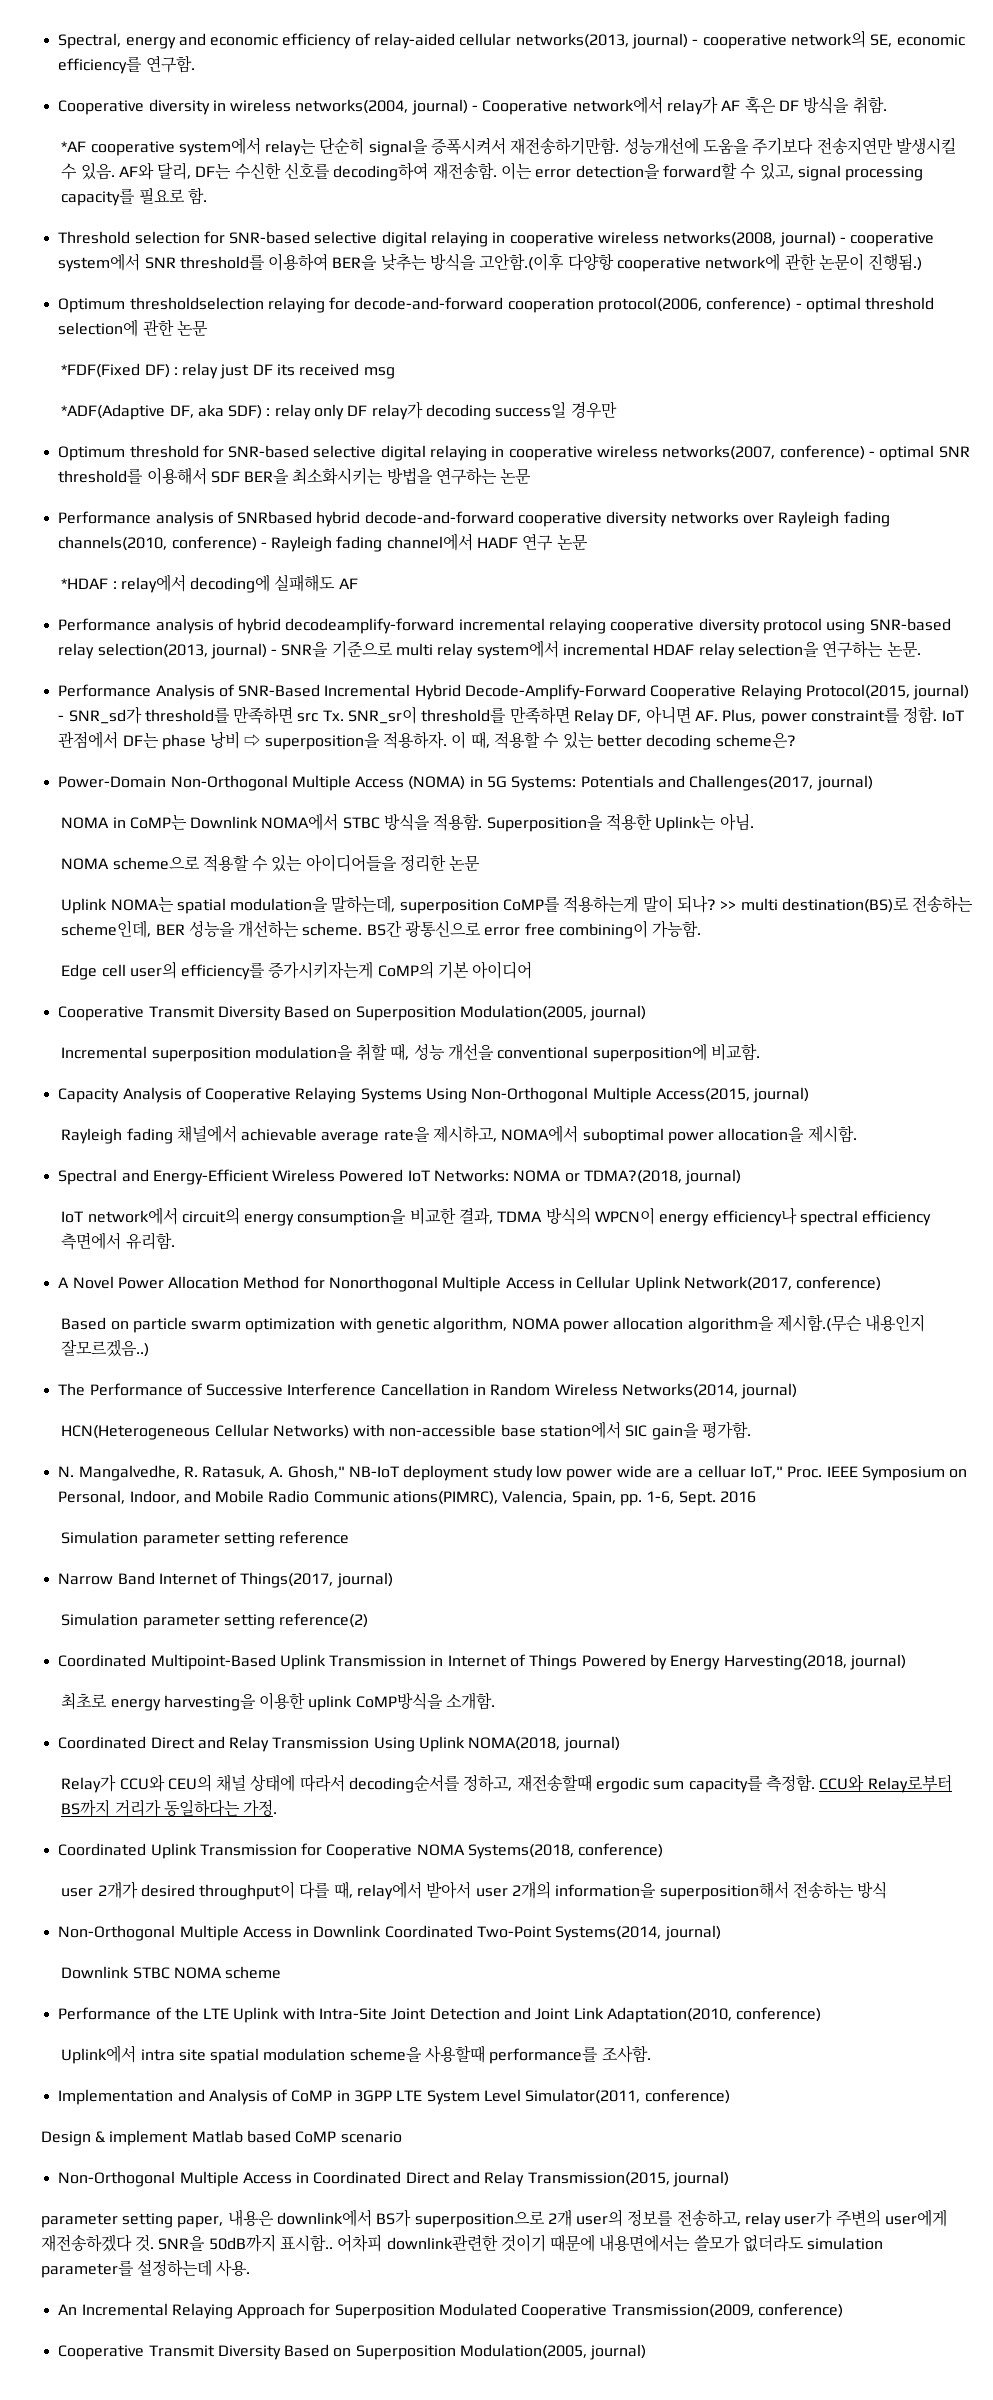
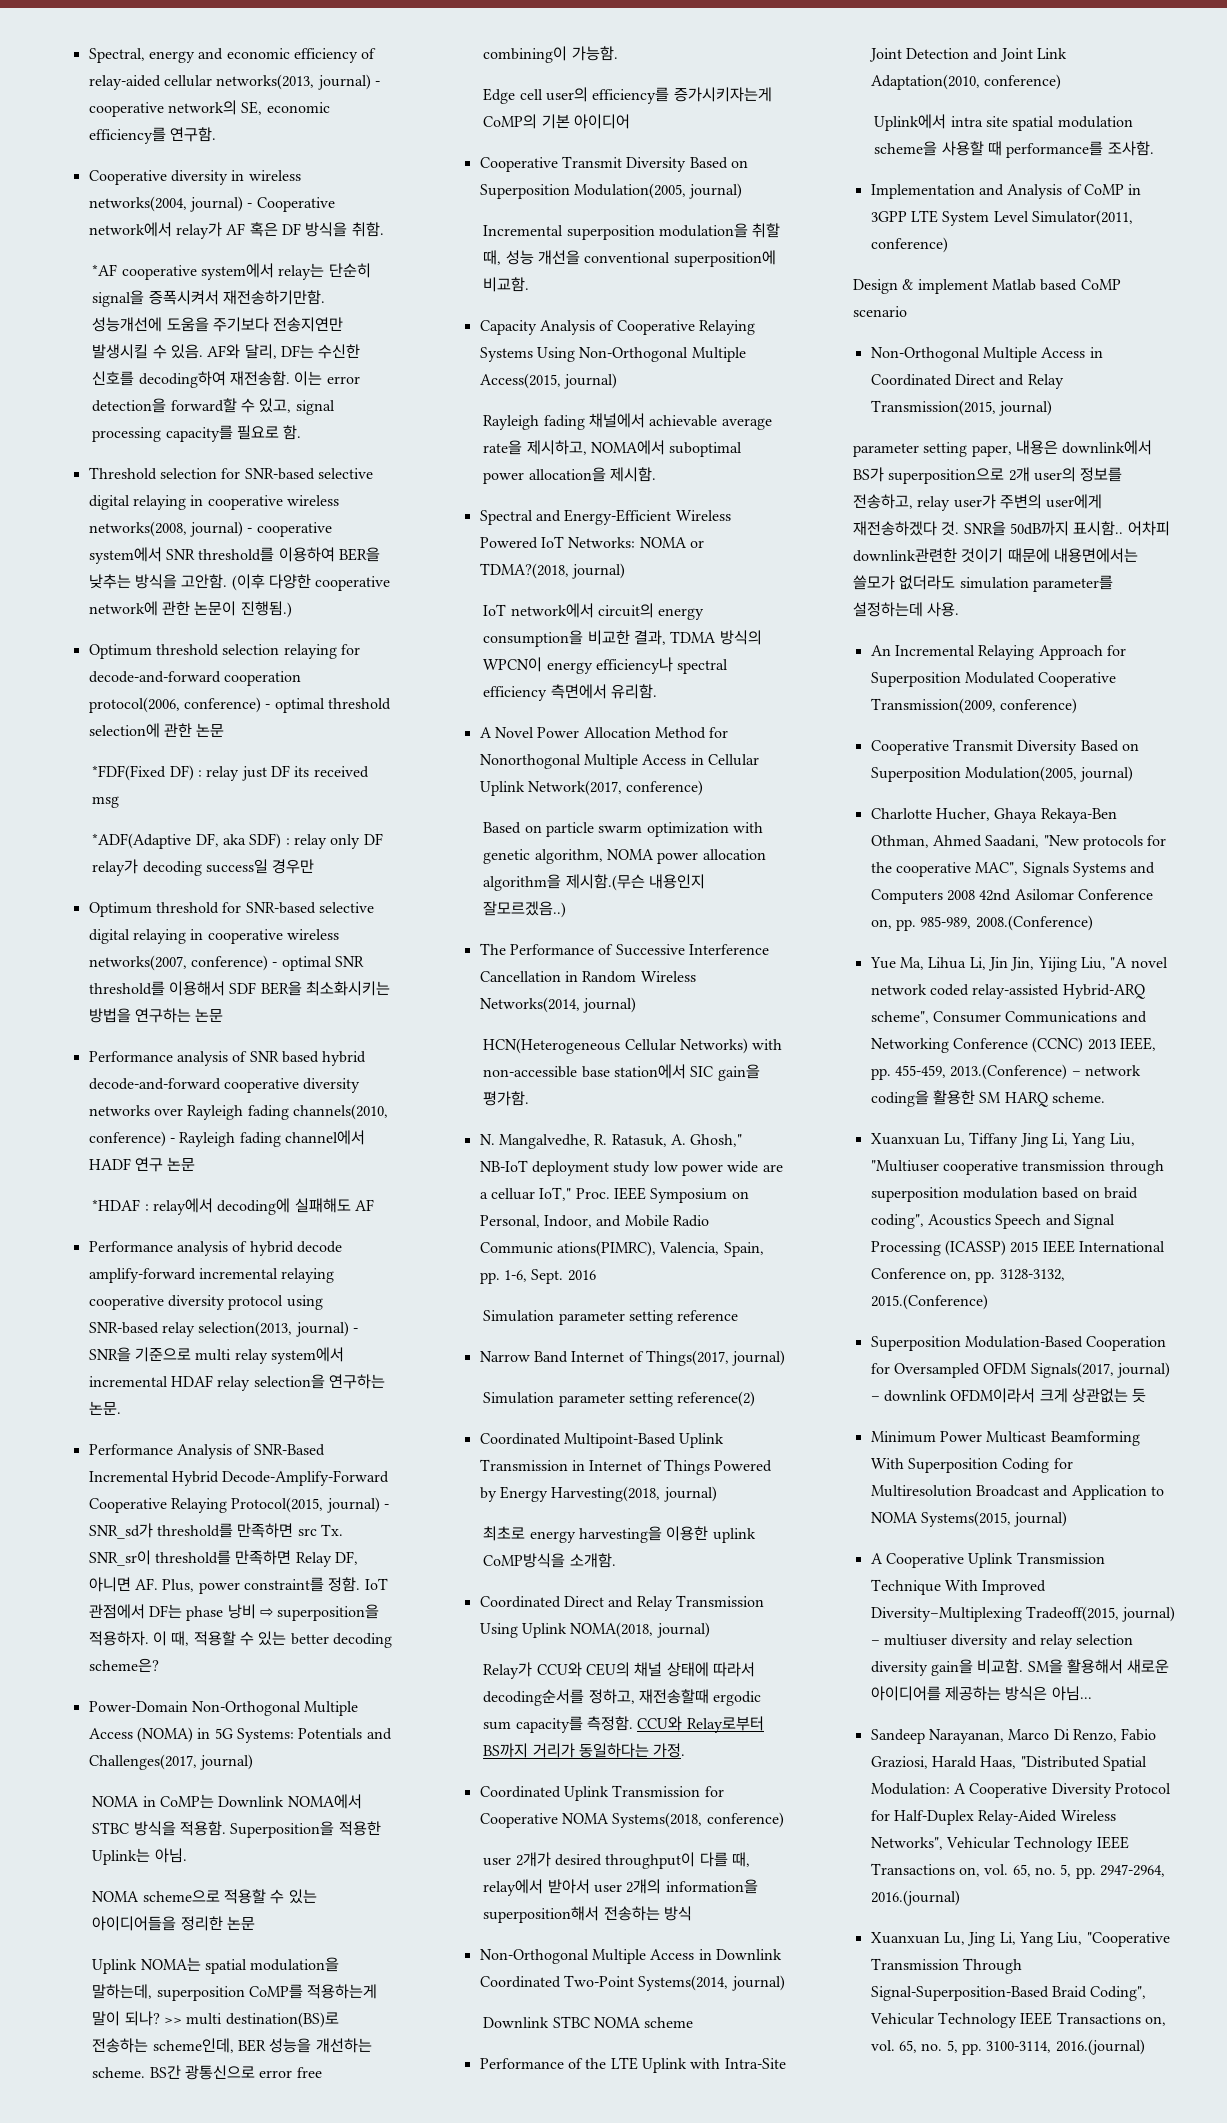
[479,253,614,271] 고안함.(이후 다양항 -> [181,574,312,591] 고안함. (이후 다양한
[129,297,264,310] thresholdselection -> [156,644,280,656] threshold selection
[237,511,313,524] SNRbased -> [249,1051,320,1063] SNR based
[285,618,455,634] decodeamplify-forward -> [297,1241,343,1253] [88,1268,196,1283] decode amplify-forward
[425,2045,486,2063] 사용할때 -> [941,141,1002,156] 사용할 때
(647, 2352) none -> [870,808,1117,823] [870,835,1167,850] [870,862,1156,877] [870,889,1154,904] [870,915,1093,931] [869,957,1168,972] [870,984,1145,999] [870,1011,1147,1024] [870,1037,1157,1053] [870,1064,1142,1080] [870,1090,1106,1107] [870,1132,1135,1148] [870,1160,1164,1175] [870,1187,1139,1202] [870,1214,1116,1229] [870,1240,1166,1256] [870,1268,1065,1283] [870,1294,988,1310] [870,1336,1167,1351] [870,1362,1171,1378] [870,1388,1147,1403] [870,1431,1140,1446] [870,1458,1073,1473] [870,1485,1165,1500] [870,1511,1068,1527] [870,1552,1105,1568] [870,1579,1047,1595] [870,1606,1176,1622] [870,1634,1134,1649] [870,1659,1170,1676] [870,1686,1092,1701] [870,1728,1157,1744] [870,1756,1148,1771] [870,1783,1172,1798] [870,1810,1116,1825] [870,1836,1129,1852] [870,1863,1165,1879] [870,1890,960,1906] [870,1932,1170,1947] [870,1958,1023,1974] [870,1986,1147,2001] [869,2012,1167,2028] [870,2039,1145,2055] // Charlotte Hucher, Ghaya Rekaya-Ben Othman, Ahmed Saadani, "New protocols for the cooperative MAC", Signals Systems and Computers 2008 42nd Asilomar Conference on, pp. 985-989, 2008.(Conference) // Yue Ma, Lihua Li, Jin Jin, Yijing Liu, "A novel network coded relay-assisted Hybrid-ARQ scheme", Consumer Communications and Networking Conference (CCNC) 2013 IEEE, pp. 455-459, 2013.(Conference) – network coding을 활용한 SM HARQ scheme. // Xuanxuan Lu, Tiffany Jing Li, Yang Liu, "Multiuser cooperative transmission through superposition modulation based on braid coding", Acoustics Speech and Signal Processing (ICASSP) 2015 IEEE International Conference on, pp. 3128-3132, 2015.(Conference) // Superposition Modulation-Based Cooperation for Oversampled OFDM Signals(2017, journal) – downlink OFDM이라서 크게 상관없는 듯 // Minimum Power Multicast Beamforming With Superposition Coding for Multiresolution Broadcast and Application to NOMA Systems(2015, journal) // A Cooperative Uplink Transmission Technique With Improved Diversity–Multiplexing Tradeoff(2015, journal) – multiuser diversity and relay selection diversity gain을 비교함. SM을 활용해서 새로운 아이디어를 제공하는 방식은 아님... // Sandeep Narayanan, Marco Di Renzo, Fabio Graziosi, Harald Haas, "Distributed Spatial Modulation: A Cooperative Diversity Protocol for Half-Duplex Relay-Aided Wireless Networks", Vehicular Technology IEEE Transactions on, vol. 65, no. 5, pp. 2947-2964, 2016.(journal) // Xuanxuan Lu, Jing Li, Yang Liu, "Cooperative Transmission Through Signal-Superposition-Based Braid Coding", Vehicular Technology IEEE Transactions on, vol. 65, no. 5, pp. 3100-3114, 2016.(journal)

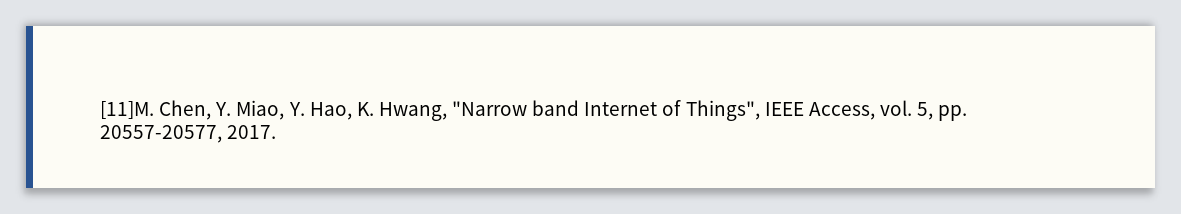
[88,48,377,63] [88,74,381,90] [88,100,330,117] [88,127,217,144] [88,170,301,185] [88,196,335,212] [88,222,384,239] [92,263,371,280] [92,290,325,307] [92,317,344,332] [92,344,361,359] [92,371,360,388] [92,398,335,415] [92,425,302,442] [88,467,374,480] [88,495,340,510] [88,521,332,537] [88,547,381,564] [88,574,391,591] [88,601,292,618] [88,644,361,659] [88,671,302,686] [88,697,392,713] [88,723,225,738] [92,765,369,781] [92,796,120,808] [92,833,383,849] [92,859,315,876] [88,902,375,917] [88,929,340,944] [88,955,365,971] [88,981,391,996] [88,1008,224,1023] [88,1051,367,1066] [88,1078,361,1093] [88,1104,389,1120] [88,1130,366,1147] [88,1157,196,1172] [92,1198,374,1215] [88,1241,343,1256] [88,1268,335,1283] [88,1295,323,1310] [88,1321,359,1337] [88,1347,345,1364] [88,1374,386,1391] [88,1401,121,1415] [88,1444,325,1459] [88,1470,390,1486] [88,1497,390,1513] [88,1523,344,1539] [88,1550,359,1567] [88,1577,388,1594] [88,1604,380,1621] [88,1631,392,1648] [88,1658,159,1672] [88,1701,359,1716] [88,1727,392,1743] [88,1754,254,1770] [92,1794,362,1809] [92,1821,381,1838] [92,1848,187,1865] [92,1889,317,1904] [92,1916,255,1931] [92,1957,340,1974] [92,1984,378,2001] [92,2011,339,2028] [92,2038,372,2053] [92,2065,322,2080] [483,46,618,63] [483,87,772,104] [483,114,630,129] [479,156,749,172] [479,183,743,199] [483,223,781,240] [483,250,776,267] [483,277,530,292] [479,320,756,335] [479,347,746,362] [479,373,618,389] [483,413,772,430] [483,440,743,457] [483,467,656,484] [479,509,731,525] [479,536,705,549] [479,563,626,579] [483,603,705,620] [483,630,762,647] [483,657,729,674] [483,684,657,701] [479,727,729,739] [479,754,760,769] [479,780,704,796] [483,822,763,837] [483,849,766,864] [483,874,705,891] [483,901,567,918] [479,943,770,956] [479,971,696,983] [479,997,637,1013] [483,1038,783,1054] [483,1064,760,1081] [483,1091,530,1106] [479,1134,743,1149] [479,1160,783,1176] [479,1187,749,1203] [479,1215,710,1228] [479,1241,764,1257] [479,1269,596,1284] [483,1310,739,1325] [479,1350,786,1366] [483,1391,756,1407] [479,1433,725,1448] [479,1459,773,1475] [479,1486,717,1502] [483,1526,756,1543] [483,1553,616,1568] [479,1595,765,1611] [479,1622,710,1638] [483,1662,755,1679] [483,1689,762,1706] [483,1716,764,1733] [483,1743,686,1758] [479,1785,724,1801] [479,1812,784,1828] [483,1852,750,1869] [483,1879,758,1896] [483,1906,692,1923] [479,1949,783,1964] [479,1975,785,1991] [483,2016,694,2028] [479,2057,786,2073] [868,48,1068,62] [870,74,1062,90] [874,114,1133,131] [874,141,1154,158] [870,184,1142,199] [870,210,1134,226] [870,237,948,253] [853,279,1121,294] [853,306,908,317] [870,347,1103,362] [870,374,1064,389] [870,400,1053,416] [853,440,1153,457] [853,467,1123,484] [853,494,1103,511] [853,521,1170,536] [853,548,1139,563] [853,575,1114,592] [853,602,960,617] [870,645,1127,660] [870,672,1117,687] [870,698,1078,714] [870,739,1140,755] [870,766,1134,782] [870,808,1117,823] [870,835,1167,850] [870,862,1156,877] [870,889,1154,904] [870,915,1093,931] [869,957,1168,972] [870,984,1145,999] [870,1011,1147,1024] [870,1037,1157,1053] [870,1064,1142,1080] [870,1090,1106,1107] [870,1132,1135,1148] [870,1160,1164,1175] [870,1187,1139,1202] [870,1214,1116,1229] [870,1240,1166,1256] [870,1268,1065,1283] [870,1294,988,1310] [870,1336,1167,1351] [870,1362,1171,1378] [870,1388,1147,1403] [870,1431,1140,1446] [870,1458,1073,1473] [870,1485,1165,1500] [870,1511,1068,1527] [870,1552,1105,1568] [870,1579,1047,1595] [870,1606,1176,1622] [870,1634,1134,1649] [870,1659,1170,1676] [870,1686,1092,1701] [870,1728,1157,1744] [870,1756,1148,1771] [870,1783,1172,1798] [870,1810,1116,1825] [870,1836,1129,1852] [870,1863,1165,1879] [870,1890,960,1906] [870,1932,1170,1947] [870,1958,1023,1974] [870,1986,1147,2001] [869,2012,1167,2028] [870,2039,1145,2055] Spectral, energy and economic efficiency of relay-aided cellular networks(2013, journal) - cooperative network의 SE, economic efficiency를 연구함. // Cooperative diversity in wireless networks(2004, journal) - Cooperative network에서 relay가 AF 혹은 DF 방식을 취함. // *AF cooperative system에서 relay는 단순히 signal을 증폭시켜서 재전송하기만함. 성능개선에 도움을 주기보다 전송지연만 발생시킬 수 있음. AF와 달리, DF는 수신한 신호를 decoding하여 재전송함. 이는 error detection을 forward할 수 있고, signal processing capacity를 필요로 함. // Threshold selection for SNR-based selective digital relaying in cooperative wireless networks(2008, journal) - cooperative system에서 SNR threshold를 이용하여 BER을 낮추는 방식을 고안함. (이후 다양한 cooperative network에 관한 논문이 진행됨.) // Optimum threshold selection relaying for decode-and-forward cooperation protocol(2006, conference) - optimal threshold selection에 관한 논문 // *FDF(Fixed DF) : relay just DF its received msg // *ADF(Adaptive DF, aka SDF) : relay only DF relay가 decoding success일 경우만 // Optimum threshold for SNR-based selective digital relaying in cooperative wireless networks(2007, conference) - optimal SNR threshold를 이용해서 SDF BER을 최소화시키는 방법을 연구하는 논문 // Performance analysis of SNR based hybrid decode-and-forward cooperative diversity networks over Rayleigh fading channels(2010, conference) - Rayleigh fading channel에서 HADF 연구 논문 // *HDAF : relay에서 decoding에 실패해도 AF // Performance analysis of hybrid decode amplify-forward incremental relaying cooperative diversity protocol using SNR-based relay selection(2013, journal) - SNR을 기준으로 multi relay system에서 incremental HDAF relay selection을 연구하는 논문. // Performance Analysis of SNR-Based Incremental Hybrid Decode-Amplify-Forward Cooperative Relaying Protocol(2015, journal) - SNR_sd가 threshold를 만족하면 src Tx. SNR_sr이 threshold를 만족하면 Relay DF, 아니면 AF. Plus, power constraint를 정함. IoT 관점에서 DF는 phase 낭비 ⇨ superposition을 적용하자. 이 때, 적용할 수 있는 better decoding scheme은? // Power-Domain Non-Orthogonal Multiple Access (NOMA) in 5G Systems: Potentials and Challenges(2017, journal) // NOMA in CoMP는 Downlink NOMA에서 STBC 방식을 적용함. Superposition을 적용한 Uplink는 아님. // NOMA scheme으로 적용할 수 있는 아이디어들을 정리한 논문 // Uplink NOMA는 spatial modulation을 말하는데, superposition CoMP를 적용하는게 말이 되나? >> multi destination(BS)로 전송하는 scheme인데, BER 성능을 개선하는 scheme. BS간 광통신으로 error free combining이 가능함. // Edge cell user의 efficiency를 증가시키자는게 CoMP의 기본 아이디어 // Cooperative Transmit Diversity Based on Superposition Modulation(2005, journal) // Incremental superposition modulation을 취할 때, 성능 개선을 conventional superposition에 비교함. // Capacity Analysis of Cooperative Relaying Systems Using Non-Orthogonal Multiple Access(2015, journal) // Rayleigh fading 채널에서 achievable average rate을 제시하고, NOMA에서 suboptimal power allocation을 제시함. // Spectral and Energy-Efficient Wireless Powered IoT Networks: NOMA or TDMA?(2018, journal) // IoT network에서 circuit의 energy consumption을 비교한 결과, TDMA 방식의 WPCN이 energy efficiency나 spectral efficiency 측면에서 유리함. // A Novel Power Allocation Method for Nonorthogonal Multiple Access in Cellular Uplink Network(2017, conference) // Based on particle swarm optimization with genetic algorithm, NOMA power allocation algorithm을 제시함.(무슨 내용인지 잘모르겠음..) // The Performance of Successive Interference Cancellation in Random Wireless Networks(2014, journal) // HCN(Heterogeneous Cellular Networks) with non-accessible base station에서 SIC gain을 평가함. // N. Mangalvedhe, R. Ratasuk, A. Ghosh," NB-IoT deployment study low power wide are a celluar IoT," Proc. IEEE Symposium on Personal, Indoor, and Mobile Radio Communic ations(PIMRC), Valencia, Spain, pp. 1-6, Sept. 2016 // Simulation parameter setting reference // Narrow Band Internet of Things(2017, journal) // Simulation parameter setting reference(2) // Coordinated Multipoint-Based Uplink Transmission in Internet of Things Powered by Energy Harvesting(2018, journal) // 최초로 energy harvesting을 이용한 uplink CoMP방식을 소개함. // Coordinated Direct and Relay Transmission Using Uplink NOMA(2018, journal) // Relay가 CCU와 CEU의 채널 상태에 따라서 decoding순서를 정하고, 재전송할때 ergodic sum capacity를 측정함. CCU와 Relay로부터 BS까지 거리가 동일하다는 가정. // Coordinated Uplink Transmission for Cooperative NOMA Systems(2018, conference) // user 2개가 desired throughput이 다를 때, relay에서 받아서 user 2개의 information을 superposition해서 전송하는 방식 // Non-Orthogonal Multiple Access in Downlink Coordinated Two-Point Systems(2014, journal) // Downlink STBC NOMA scheme // Performance of the LTE Uplink with Intra-Site Joint Detection and Joint Link Adaptation(2010, conference) // Uplink에서 intra site spatial modulation scheme을 사용할 때 performance를 조사함. // Implementation and Analysis of CoMP in 3GPP LTE System Level Simulator(2011, conference) // Design & implement Matlab based CoMP scenario // Non-Orthogonal Multiple Access in Coordinated Direct and Relay Transmission(2015, journal) // parameter setting paper, 내용은 downlink에서 BS가 superposition으로 2개 user의 정보를 전송하고, relay user가 주변의 user에게 재전송하겠다 것. SNR을 50dB까지 표시함.. 어차피 downlink관련한 것이기 때문에 내용면에서는 쓸모가 없더라도 simulation parameter를 설정하는데 사용. // An Incremental Relaying Approach for Superposition Modulated Cooperative Transmission(2009, conference) // Cooperative Transmit Diversity Based on Superposition Modulation(2005, journal) // Charlotte Hucher, Ghaya Rekaya-Ben Othman, Ahmed Saadani, "New protocols for the cooperative MAC", Signals Systems and Computers 2008 42nd Asilomar Conference on, pp. 985-989, 2008.(Conference) // Yue Ma, Lihua Li, Jin Jin, Yijing Liu, "A novel network coded relay-assisted Hybrid-ARQ scheme", Consumer Communications and Networking Conference (CCNC) 2013 IEEE, pp. 455-459, 2013.(Conference) – network coding을 활용한 SM HARQ scheme. // Xuanxuan Lu, Tiffany Jing Li, Yang Liu, "Multiuser cooperative transmission through superposition modulation based on braid coding", Acoustics Speech and Signal Processing (ICASSP) 2015 IEEE International Conference on, pp. 3128-3132, 2015.(Conference) // Superposition Modulation-Based Cooperation for Oversampled OFDM Signals(2017, journal) – downlink OFDM이라서 크게 상관없는 듯 // Minimum Power Multicast Beamforming With Superposition Coding for Multiresolution Broadcast and Application to NOMA Systems(2015, journal) // A Cooperative Uplink Transmission Technique With Improved Diversity–Multiplexing Tradeoff(2015, journal) – multiuser diversity and relay selection diversity gain을 비교함. SM을 활용해서 새로운 아이디어를 제공하는 방식은 아님... // Sandeep Narayanan, Marco Di Renzo, Fabio Graziosi, Harald Haas, "Distributed Spatial Modulation: A Cooperative Diversity Protocol for Half-Duplex Relay-Aided Wireless Networks", Vehicular Technology IEEE Transactions on, vol. 65, no. 5, pp. 2947-2964, 2016.(journal) // Xuanxuan Lu, Jing Li, Yang Liu, "Cooperative Transmission Through Signal-Superposition-Based Braid Coding", Vehicular Technology IEEE Transactions on, vol. 65, no. 5, pp. 3100-3114, 2016.(journal) -> [100,100,968,121] [100,125,277,143] [11]M. Chen, Y. Miao, Y. Hao, K. Hwang, "Narrow band Internet of Things", IEEE Access, vol. 5, pp. 20557-20577, 2017.

